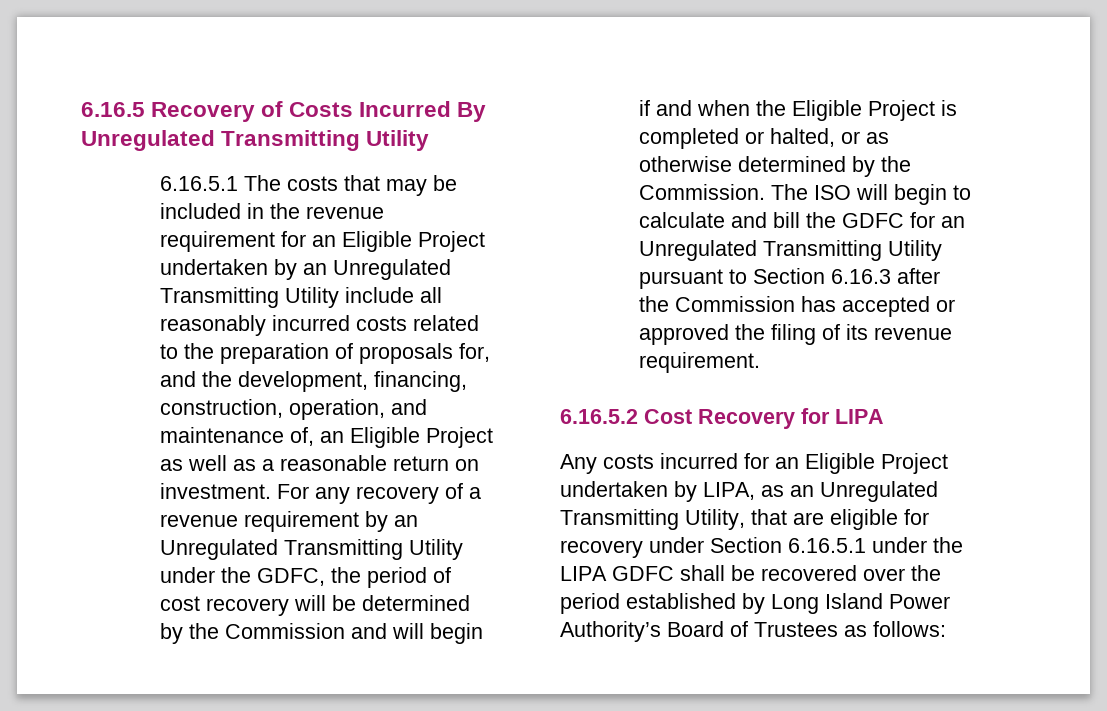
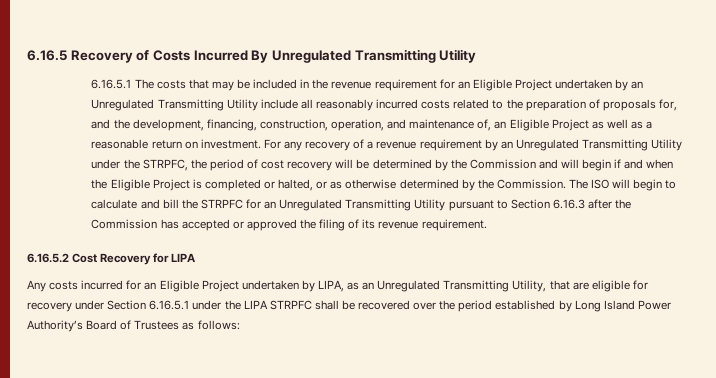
[256,568,325,586] GDFC, -> [142,159,188,171] STRPFC,
[841,213,904,228] GDFC -> [200,199,243,209] STRPFC
[612,566,674,581] GDFC -> [269,300,312,310] STRPFC

